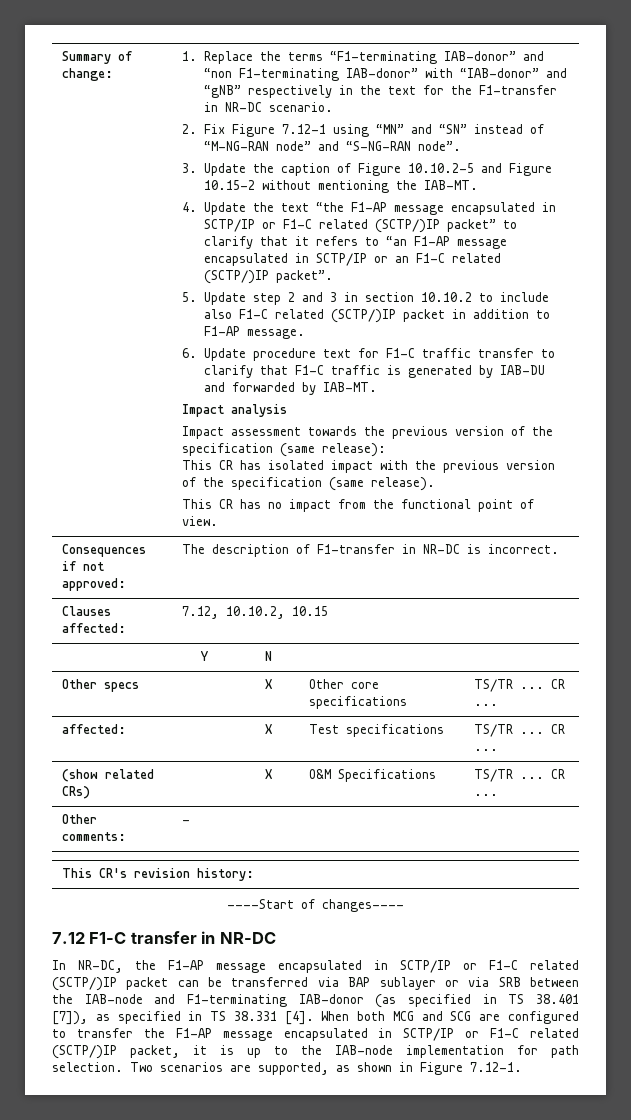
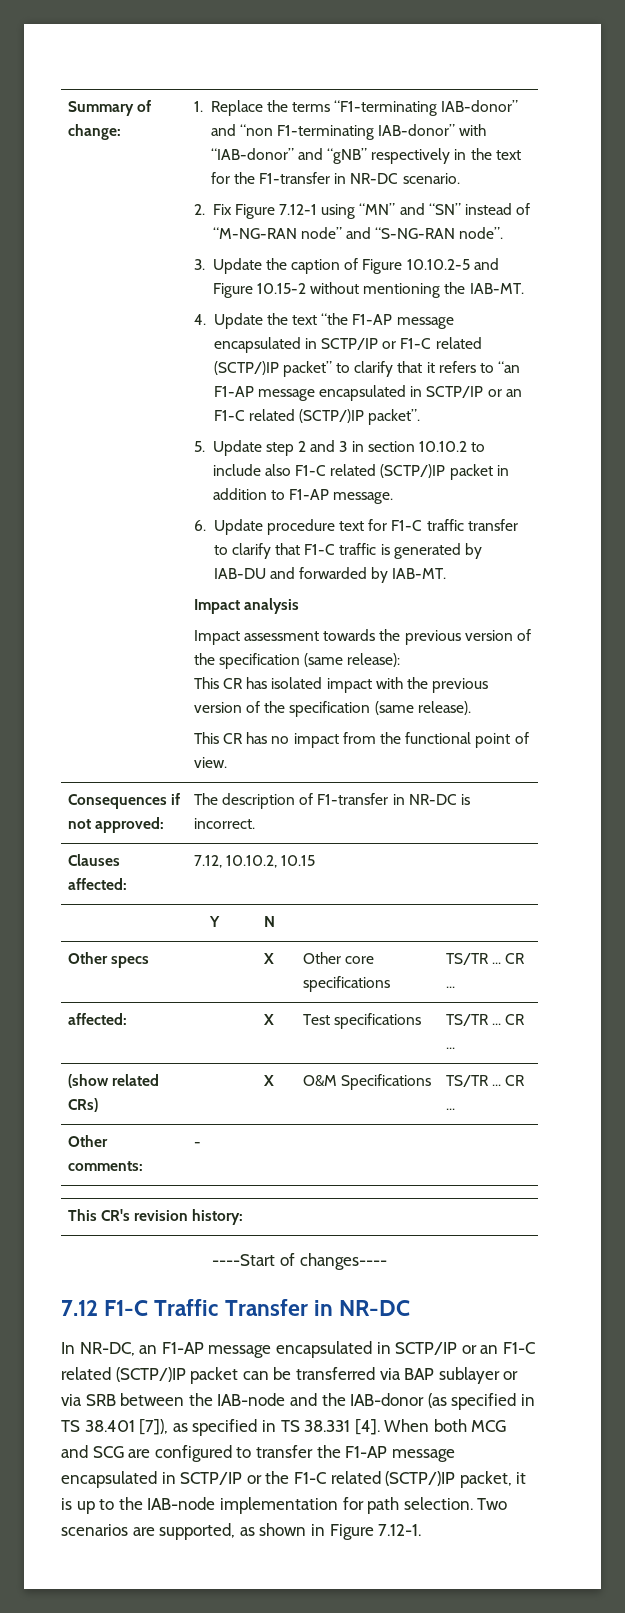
[130,931,197,944] transfer -> [154,1299,308,1316] Traffic Transfer
[135,960,477,973] the F1-AP message encapsulated in SCTP/IP or -> [139,1341,499,1358] an F1-AP message encapsulated in SCTP/IP or an
[187,994,287,1007] F1-terminating -> [321,1393,346,1406] the
(480, 1034) none -> [265,1471,290,1484] the

